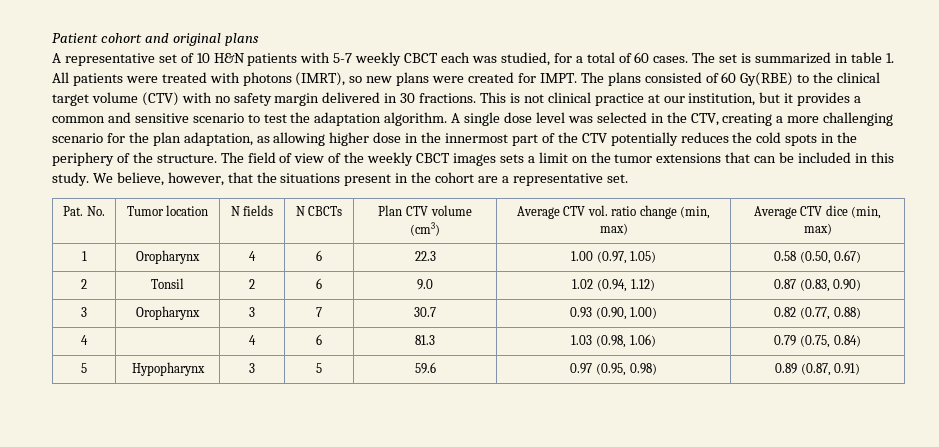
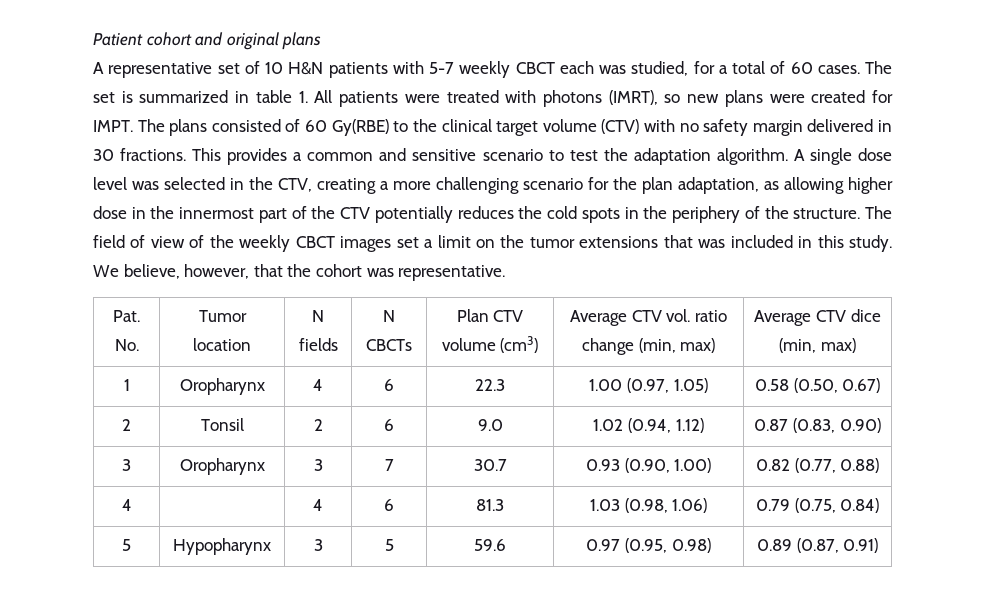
[509,92,794,106] is not clinical practice at our institution, but it -> (222, 154) none
[499,154,524,163] sets -> [396,237,419,248] set
[754,152,795,163] can be -> [698,239,726,248] was
[280,172,628,186] situations present in the cohort are a representative set. -> [315,264,506,281] cohort was representative.

